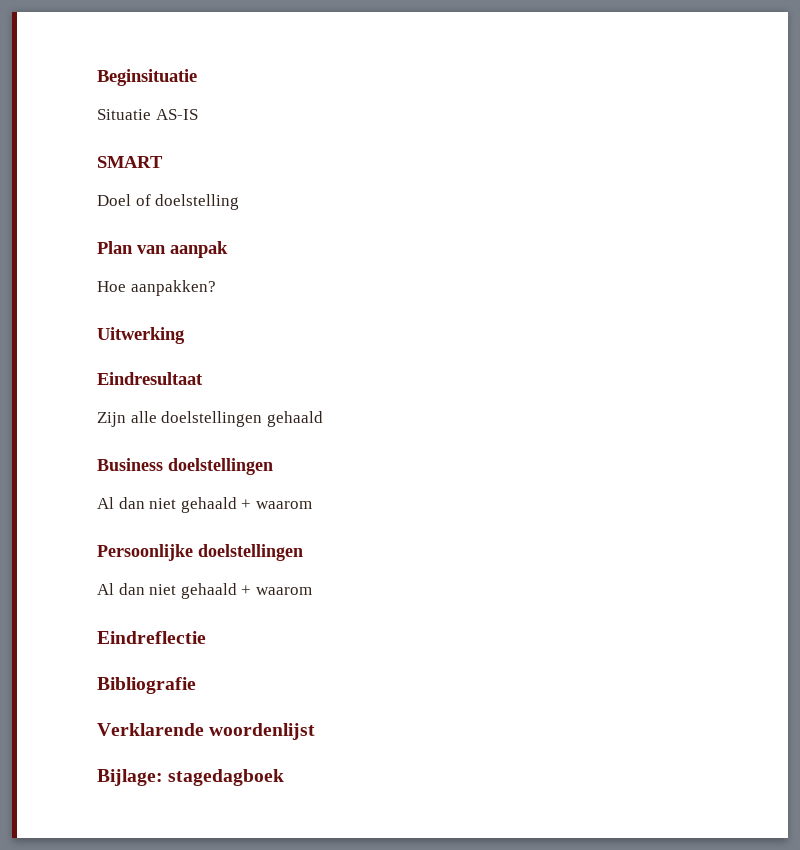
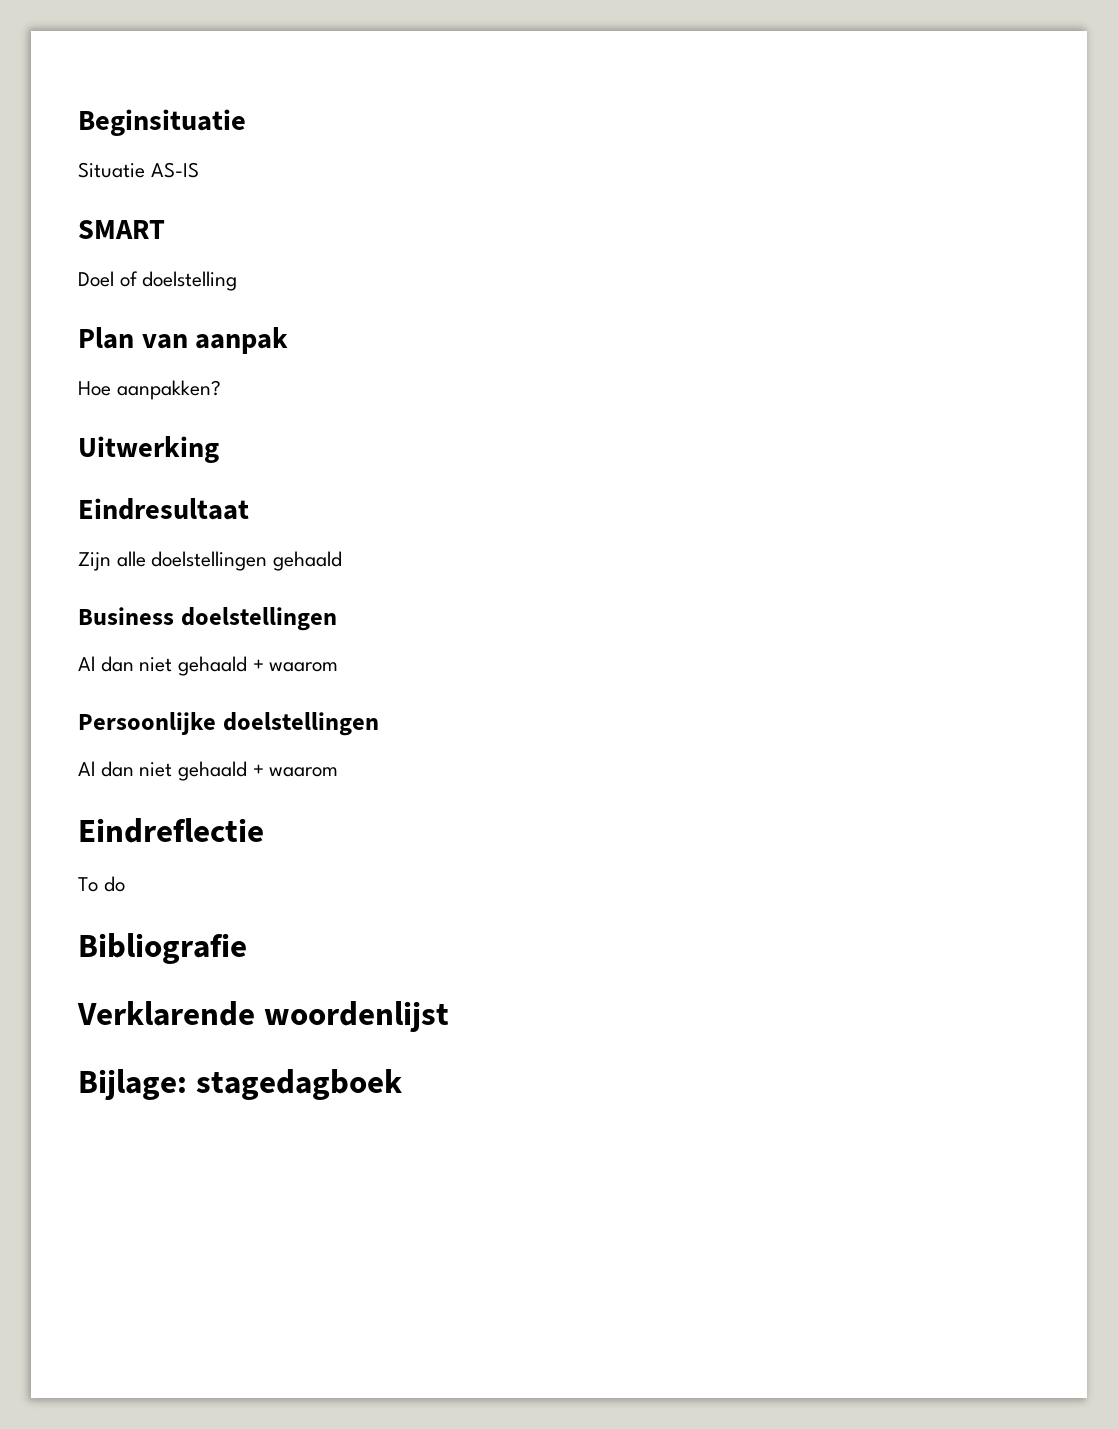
(206, 637) none -> [78,876,125,892] // To do

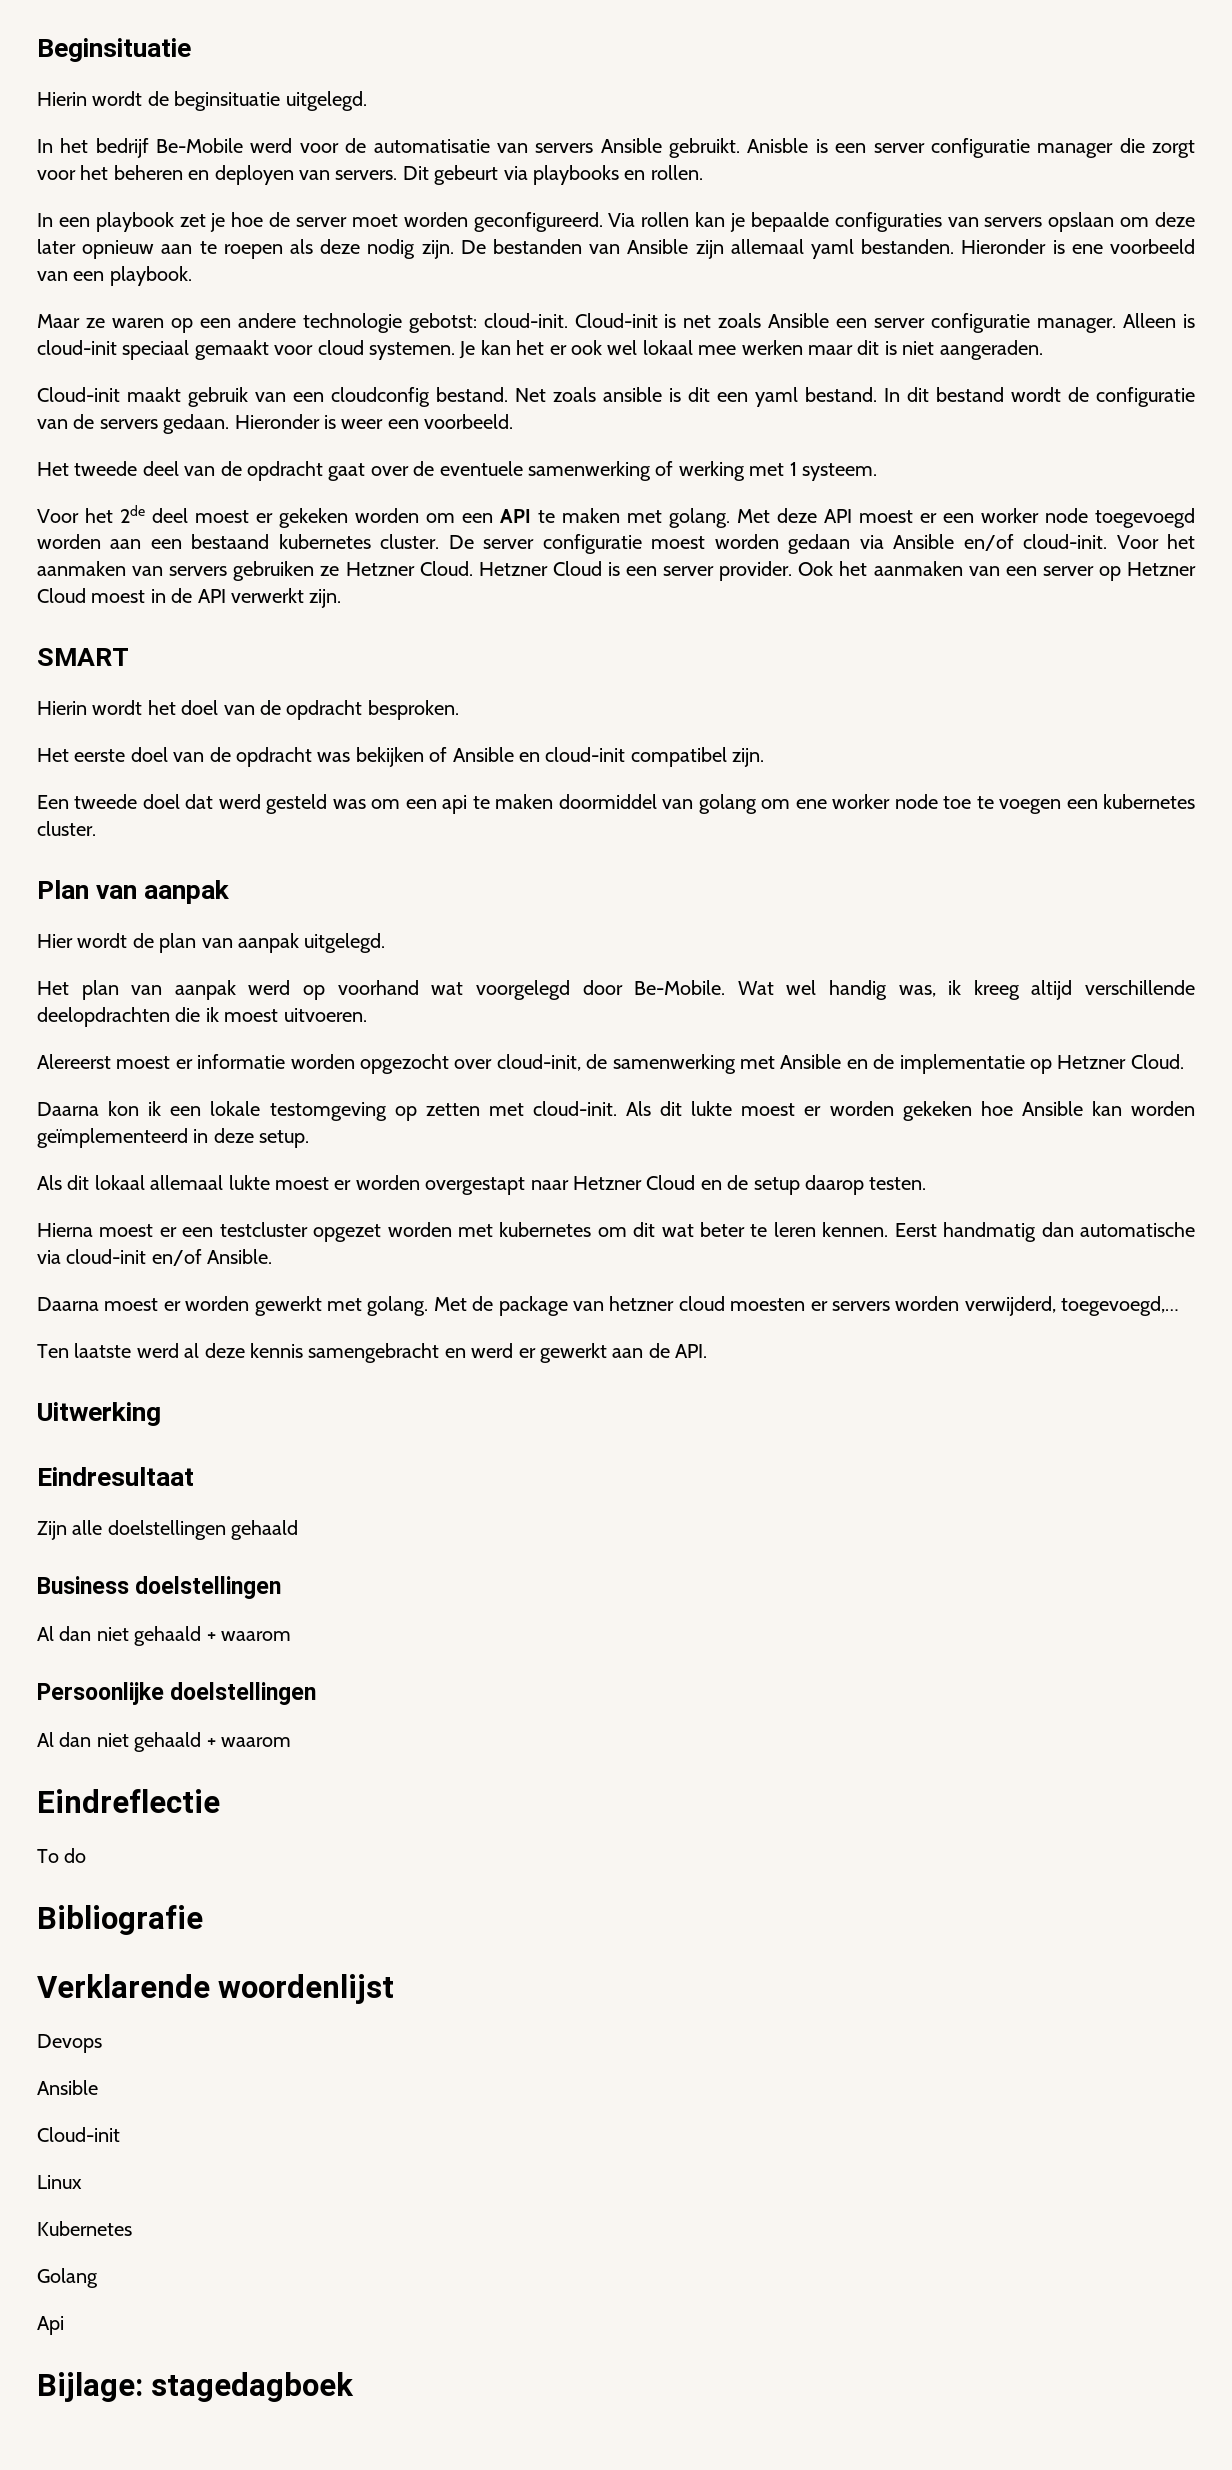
[78,162,199,178] [78,220,165,239] [78,271,238,291] [78,327,289,354] [78,380,221,400] Situatie AS-IS // SMART // Doel of doelstelling // Plan van aanpak // Hoe aanpakken? -> [37,91,367,111] [37,138,1195,158] [37,165,703,185] [37,212,1196,232] [37,239,1196,259] [37,266,192,286] [37,313,1195,333] [37,340,1043,360] [37,387,1195,407] [37,414,514,434] [37,461,877,481] [37,505,1195,528] [37,534,1196,554] [37,561,1196,581] [37,588,342,608] [37,648,129,666] [37,700,459,720] [37,747,765,767] [37,794,1196,814] [37,821,96,836] [37,880,230,904] [37,933,386,953] [37,980,1195,1000] [37,1007,367,1027] [37,1054,1184,1074] [37,1101,1195,1121] [37,1128,310,1148] [37,1175,927,1195] [37,1222,1196,1242] [37,1249,273,1266] [37,1296,1180,1316] [37,1343,708,1363] Hierin wordt de beginsituatie uitgelegd. // In het bedrijf Be-Mobile werd voor de automatisatie van servers Ansible gebruikt. Anisble is een server configuratie manager die zorgt voor het beheren en deployen van servers. Dit gebeurt via playbooks en rollen. // In een playbook zet je hoe de server moet worden geconfigureerd. Via rollen kan je bepaalde configuraties van servers opslaan om deze later opnieuw aan te roepen als deze nodig zijn. De bestanden van Ansible zijn allemaal yaml bestanden. Hieronder is ene voorbeeld van een playbook. // Maar ze waren op een andere technologie gebotst: cloud-init. Cloud-init is net zoals Ansible een server configuratie manager. Alleen is cloud-init speciaal gemaakt voor cloud systemen. Je kan het er ook wel lokaal mee werken maar dit is niet aangeraden. // Cloud-init maakt gebruik van een cloudconfig bestand. Net zoals ansible is dit een yaml bestand. In dit bestand wordt de configuratie van de servers gedaan. Hieronder is weer een voorbeeld. // Het tweede deel van de opdracht gaat over de eventuele samenwerking of werking met 1 systeem. // Voor het 2de deel moest er gekeken worden om een API te maken met golang. Met deze API moest er een worker node toegevoegd worden aan een bestaand kubernetes cluster. De server configuratie moest worden gedaan via Ansible en/of cloud-init. Voor het aanmaken van servers gebruiken ze Hetzner Cloud. Hetzner Cloud is een server provider. Ook het aanmaken van een server op Hetzner Cloud moest in de API verwerkt zijn. // SMART // Hierin wordt het doel van de opdracht besproken. // Het eerste doel van de opdracht was bekijken of Ansible en cloud-init compatibel zijn. // Een tweede doel dat werd gesteld was om een api te maken doormiddel van golang om ene worker node toe te voegen een kubernetes cluster. // Plan van aanpak // Hier wordt de plan van aanpak uitgelegd. // Het plan van aanpak werd op voorhand wat voorgelegd door Be-Mobile. Wat wel handig was, ik kreeg altijd verschillende deelopdrachten die ik moest uitvoeren. // Alereerst moest er informatie worden opgezocht over cloud-init, de samenwerking met Ansible en de implementatie op Hetzner Cloud. // Daarna kon ik een lokale testomgeving op zetten met cloud-init. Als dit lukte moest er worden gekeken hoe Ansible kan worden geïmplementeerd in deze setup. // Als dit lokaal allemaal lukte moest er worden overgestapt naar Hetzner Cloud en de setup daarop testen. // Hierna moest er een testcluster opgezet worden met kubernetes om dit wat beter te leren kennen. Eerst handmatig dan automatische via cloud-init en/of Ansible. // Daarna moest er worden gewerkt met golang. Met de package van hetzner cloud moesten er servers worden verwijderd, toegevoegd,… // Ten laatste werd al deze kennis samengebracht en werd er gewerkt aan de API.
(449, 1016) none -> [37,2034,102,2053] [37,2080,98,2095] [37,2127,120,2142] [37,2175,82,2189] [37,2221,132,2236] [37,2268,98,2288] [37,2316,64,2335] // Devops // Ansible // Cloud-init // Linux // Kubernetes // Golang // Api

